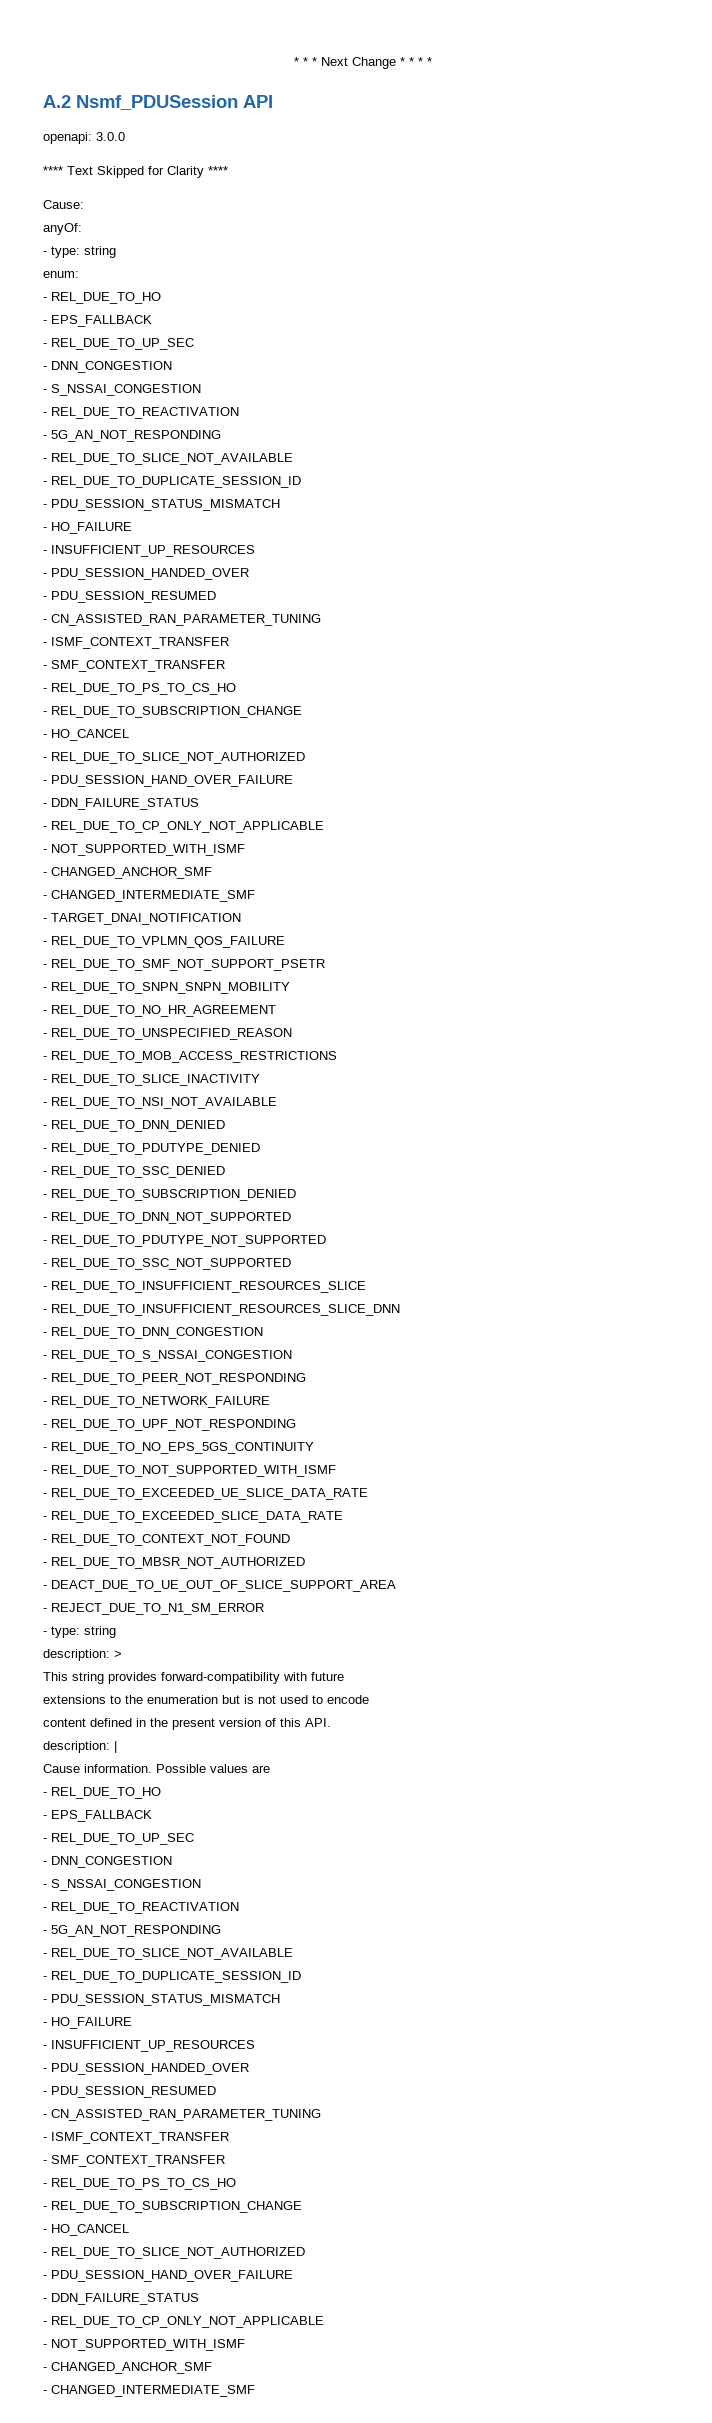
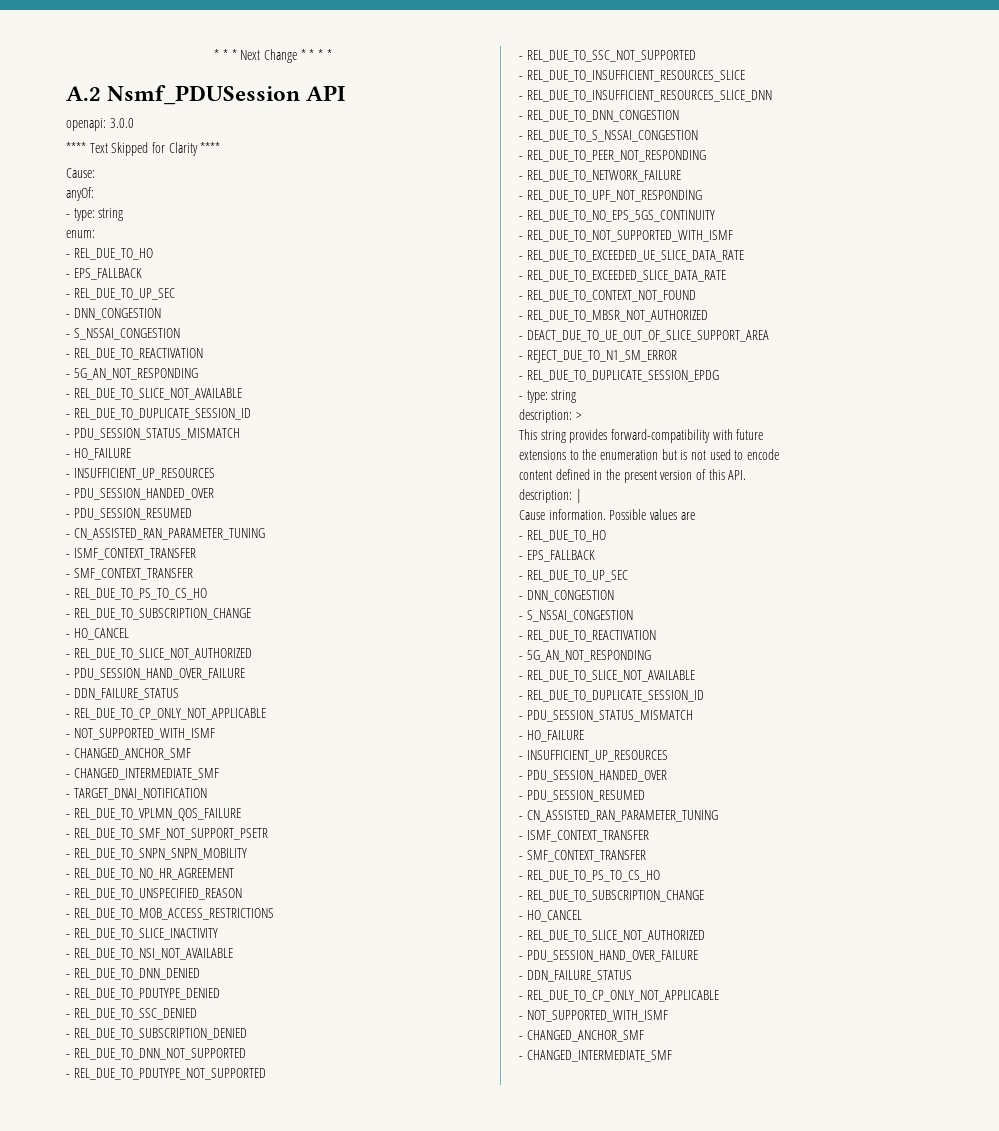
(264, 1609) none -> [519,370,719,382] // - REL_DUE_TO_DUPLICATE_SESSION_EPDG

